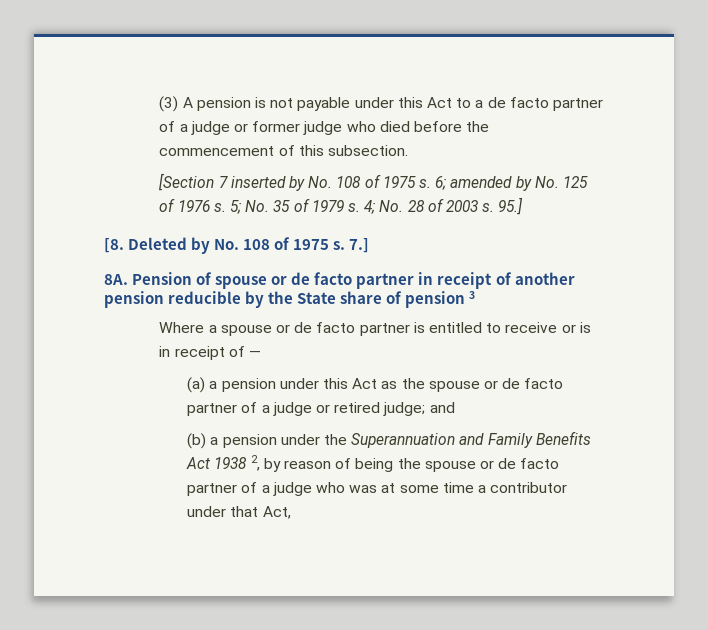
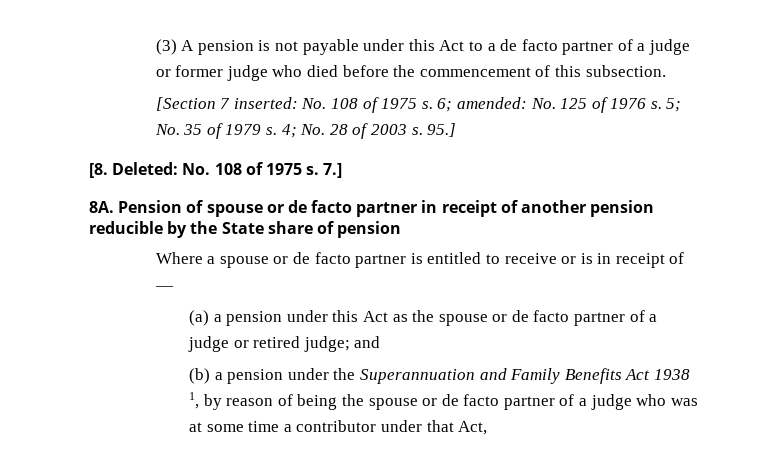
[230,176,306,191] inserted by -> [233,97,298,109] inserted:
[450,176,532,191] amended by -> [456,97,527,109] amended:
[128,237,211,254] Deleted by -> [112,162,179,175] Deleted:
[469,291,476,299] 3 -> (402, 229) none
[250,455,260,471] 2, -> [188,392,199,409] 1,

